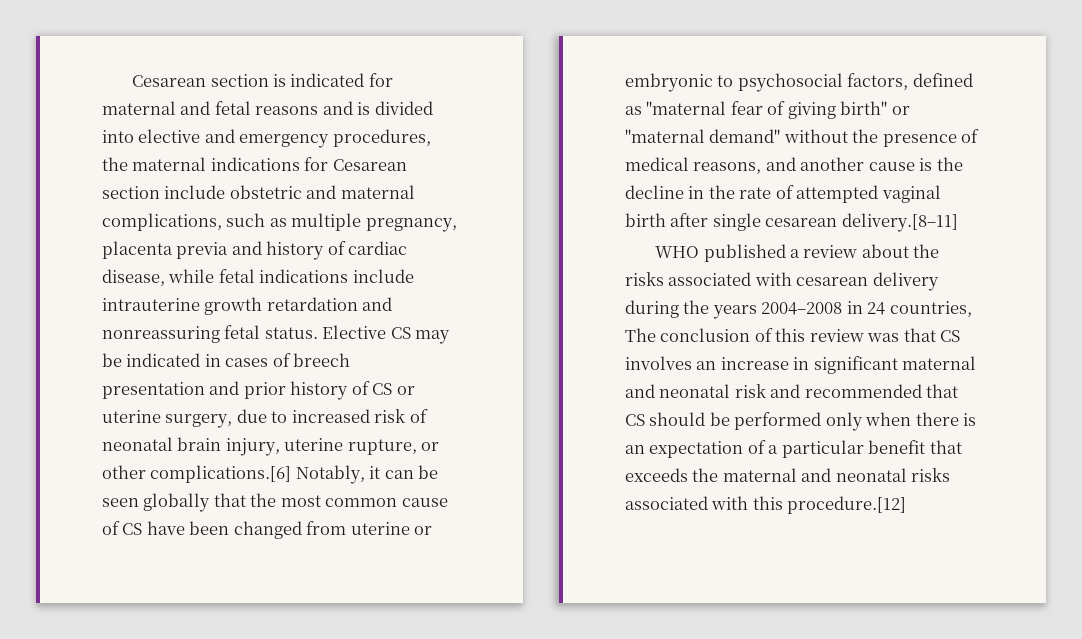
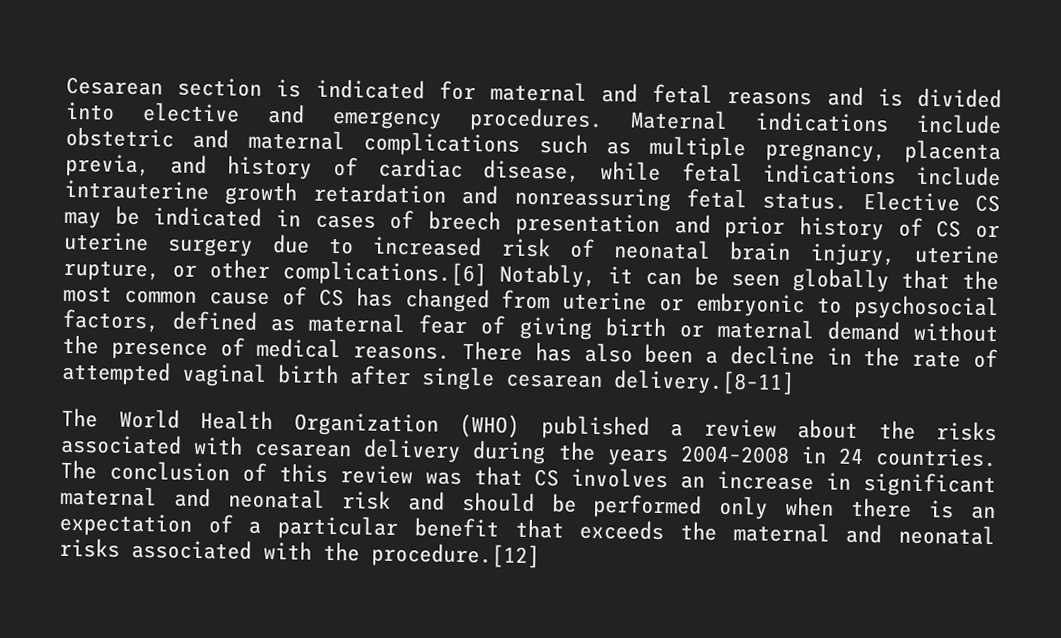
[332,129,431,147] [102,157,407,171] [102,186,160,199] procedures, the maternal indications for Cesarean section -> [469,107,889,133] procedures. Maternal indications
[102,213,222,231] complications, -> [363,131,521,157] complications
[176,242,229,259] previa -> [65,153,150,178] previa,
[165,414,233,428] surgery, -> [167,237,254,257] surgery
[146,521,230,535] have been -> [355,287,393,307] has
[646,101,727,115] "maternal -> [308,312,407,334] maternal
[840,101,910,115] [625,129,781,143] birth" or "maternal demand" -> [604,317,901,341] birth or maternal demand
[693,157,963,174] reasons, and another cause is the -> [353,340,719,364] reasons. There has also been a
[655,246,700,258] WHO -> [61,407,520,438] The World Health Organization (WHO)
[889,301,972,317] countries, -> [875,447,998,468] countries.
[804,384,959,398] [625,414,645,426] recommended that CS -> (445, 501) none
[752,496,783,510] this -> [323,541,360,562] the

